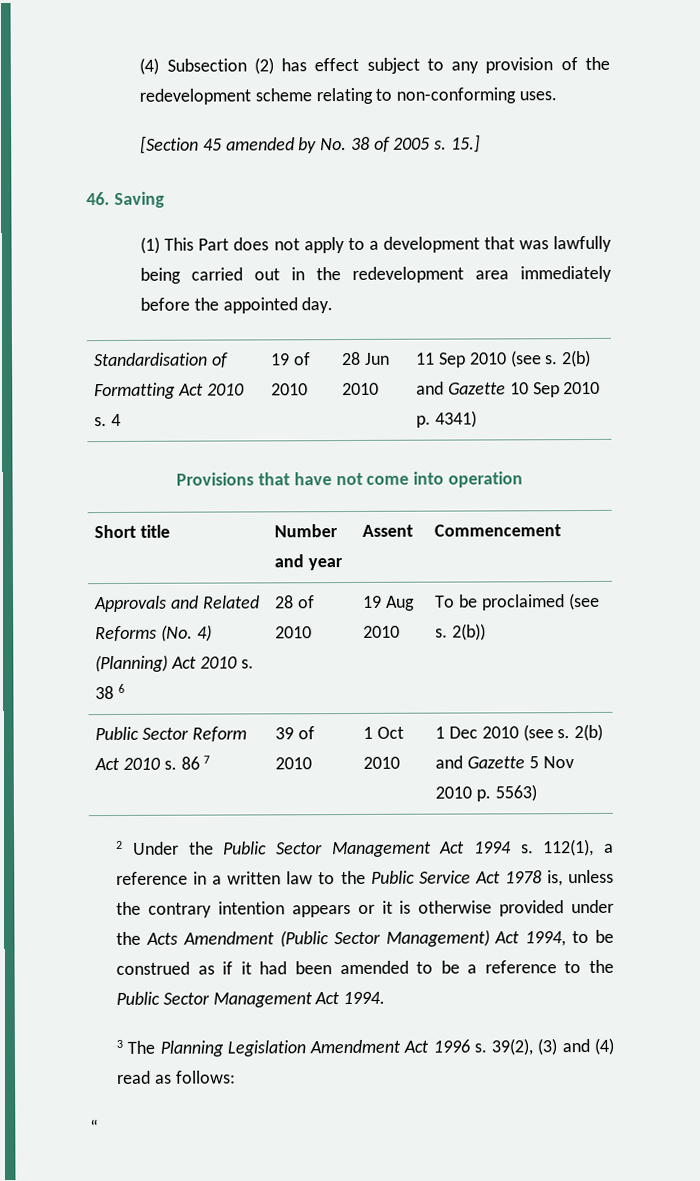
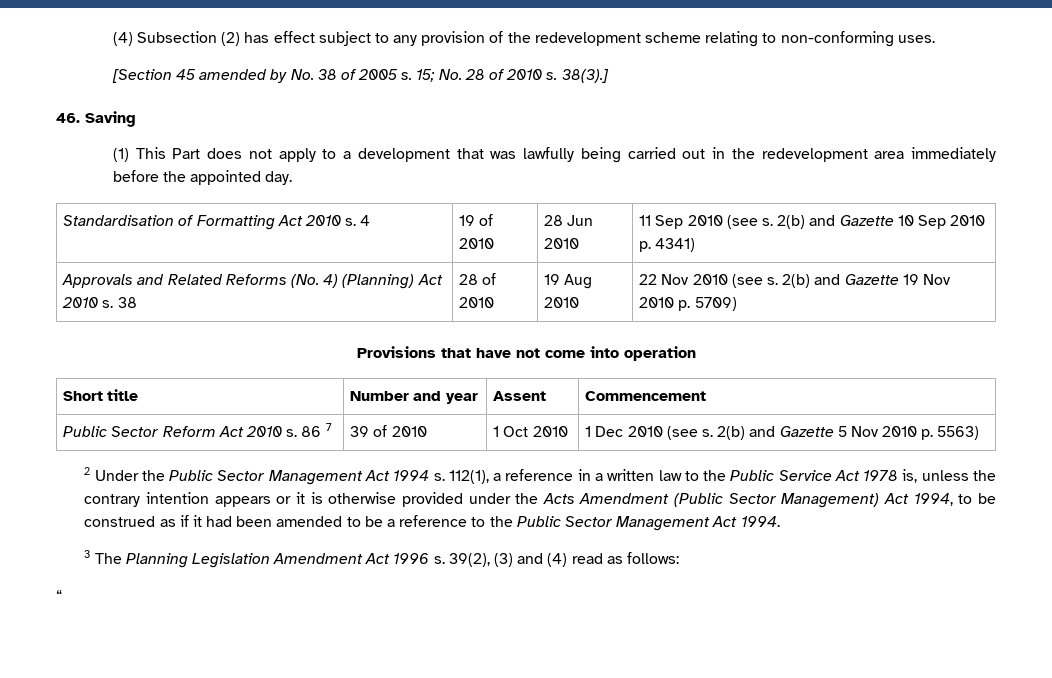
[450,134,481,153] 15.] -> [416,69,609,83] 15; No. 28 of 2010 s. 38(3).]
(478, 419) none -> [62,274,443,289] [62,297,137,308] [459,273,497,285] [459,297,495,308] [544,274,593,289] [544,297,580,308] [639,274,951,288] [639,297,737,311] // Approvals and Related Reforms (No. 4) (Planning) Act 2010 s. 38 | 28 of 2010 | 19 Aug 2010 | 22 Nov 2010 (see s. 2(b) and Gazette 19 Nov 2010 p. 5709)
[94,595,260,613] [95,624,212,642] [95,654,254,673] [95,683,126,700] [275,595,316,609] [275,626,313,639] [363,595,416,611] [363,625,401,638] [435,592,600,611] [435,623,487,641] // Approvals and Related Reforms (No. 4) (Planning) Act 2010 s. 38 6 | 28 of 2010 | 19 Aug 2010 | To be proclaimed (see s. 2(b)) -> (707, 396) none

